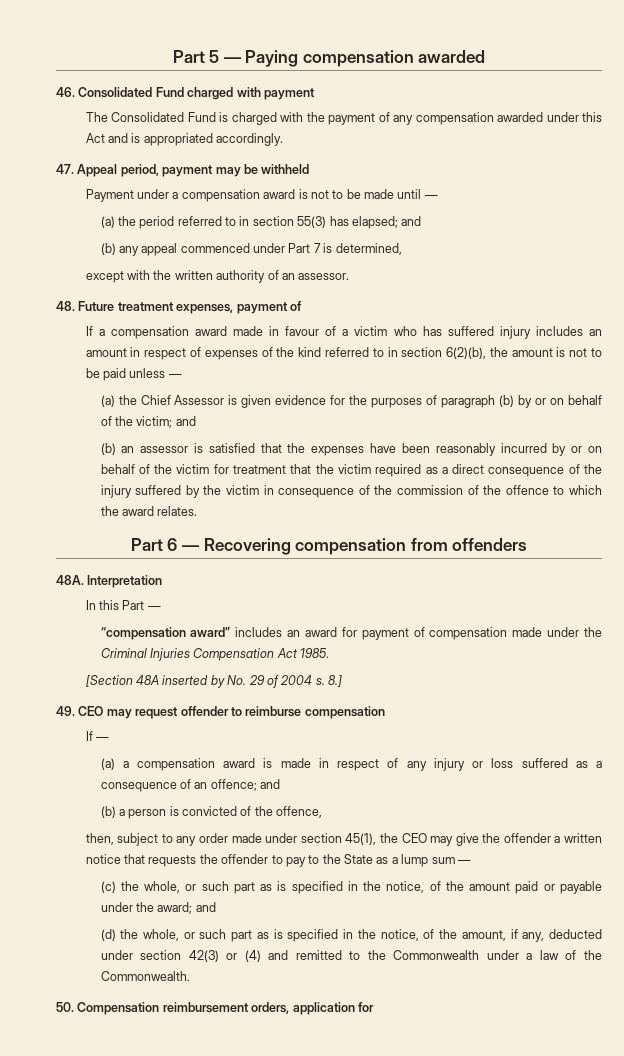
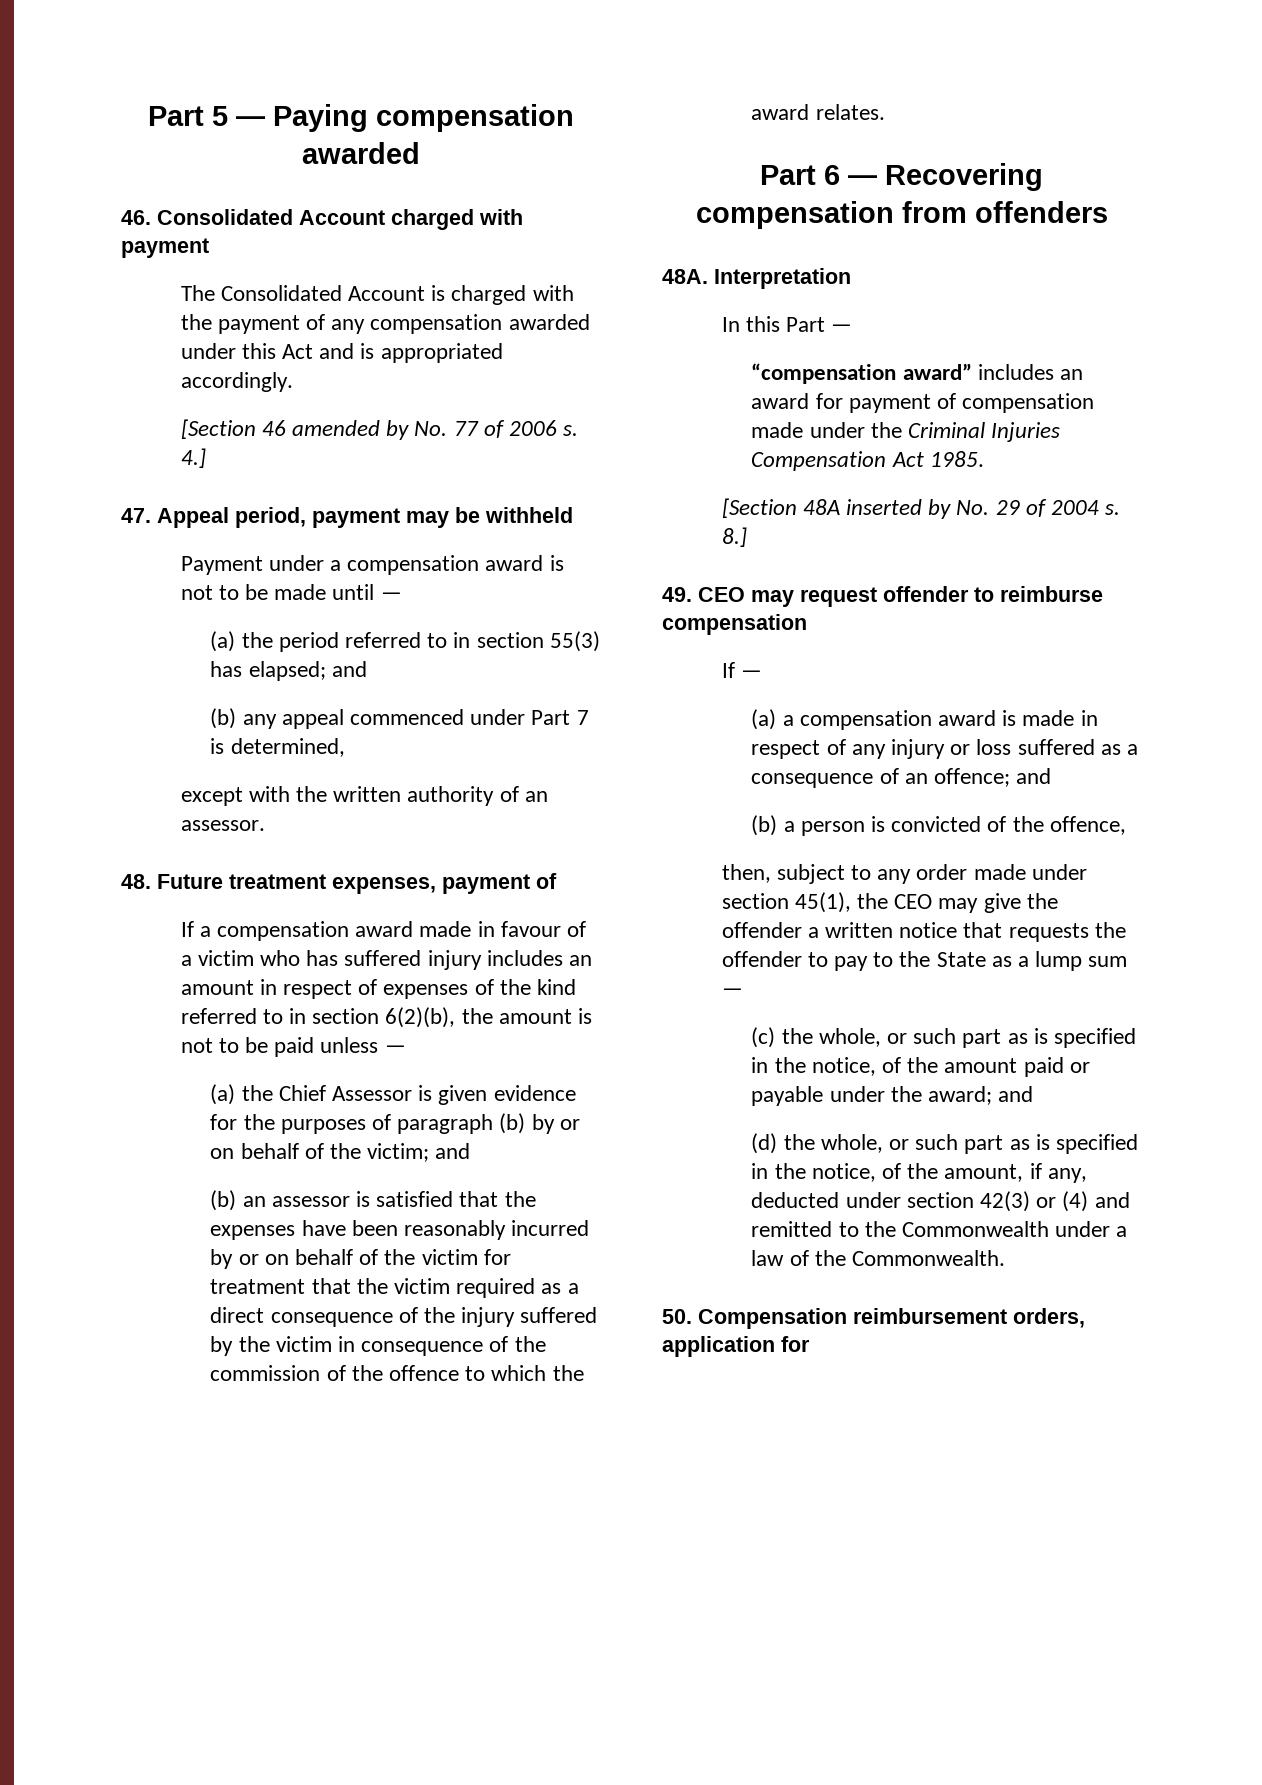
[155,87,184,97] Fund -> [299,210,385,225] Account
[187,112,216,122] Fund -> [347,286,425,301] Account
(284, 139) none -> [180,419,579,440] [180,448,206,468] // [Section 46 amended by No. 77 of 2006 s. 4.]

